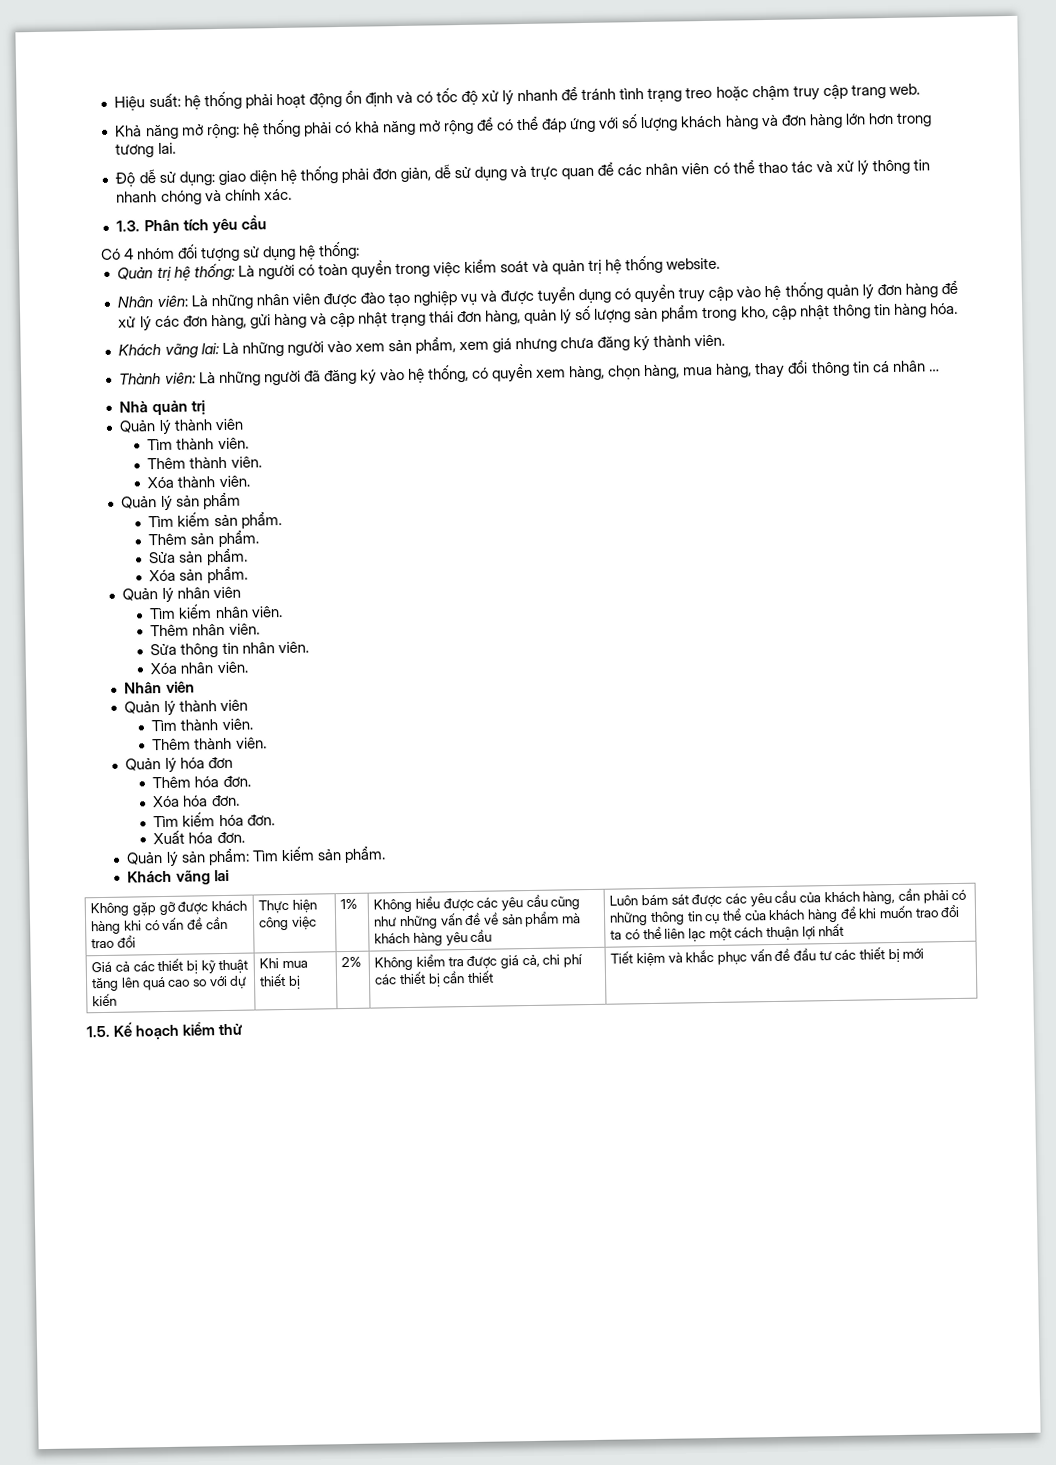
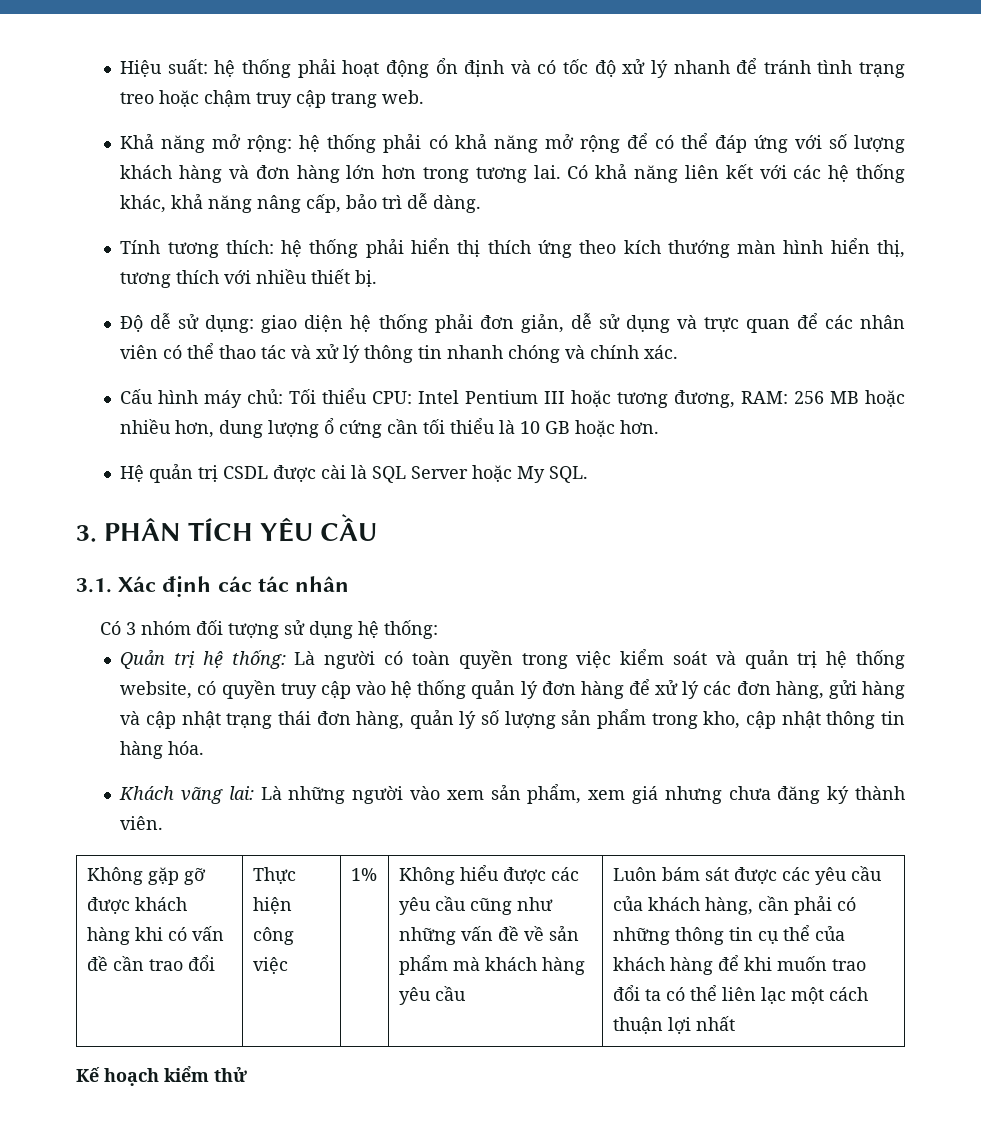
(176, 148) none -> [567,164,905,183] [120,193,482,213] [120,238,905,258] [120,269,378,288] Có khả năng liên kết với các hệ thống khác, khả năng nâng cấp, bảo trì dễ dàng. // Tính tương thích: hệ thống phải hiển thị thích ứng theo kích thướng màn hình hiển thị, tương thích với nhiều thiết bị.
[116,215,267,234] [100,248,134,260] 1.3. Phân tích yêu cầu // Có 4 -> [120,388,905,408] [120,418,660,438] [120,464,589,483] [76,514,378,542] [76,576,350,597] [100,621,137,635] Cấu hình máy chủ: Tối thiểu CPU: Intel Pentium III hoặc tương đương, RAM: 256 MB hoặc nhiều hơn, dung lượng ổ cứng cần tối thiểu là 10 GB hoặc hơn. // Hệ quản trị CSDL được cài là SQL Server hoặc My SQL. // 3. PHÂN TÍCH YÊU CẦU // 3.1. Xác định các tác nhân // Có 3
[666,257,721,270] [117,287,612,310] website. // Nhân viên: Là những nhân viên được đào tạo nghiệp vụ và được tuyển dụng -> [120,681,193,699] website,
[119,360,940,387] [119,400,205,416] [119,418,243,436] [147,437,249,451] [147,456,262,470] [147,475,250,489] [121,492,241,512] [148,512,282,529] [148,530,259,548] [148,548,248,566] [149,566,248,584] [122,586,241,603] [149,604,283,620] [150,623,260,637] [150,641,309,658] [150,661,248,675] [124,681,195,694] [124,699,248,716] [151,718,253,732] [152,737,267,751] [125,756,233,773] [152,775,251,789] [152,794,240,808] [153,812,275,828] [153,830,245,845] [126,846,386,867] [127,869,229,885] // Thành viên: Là những người đã đăng ký vào hệ thống, có quyền xem hàng, chọn hàng, mua hàng, thay đổi thông tin cá nhân … // Nhà quản trị // Quản lý thành viên // Tìm thành viên. // Thêm thành viên. // Xóa thành viên. // Quản lý sản phẩm // Tìm kiếm sản phẩm. // Thêm sản phẩm. // Sửa sản phẩm. // Xóa sản phẩm. // Quản lý nhân viên // Tìm kiếm nhân viên. // Thêm nhân viên. // Sửa thông tin nhân viên. // Xóa nhân viên. // Nhân viên // Quản lý thành viên // Tìm thành viên. // Thêm thành viên. // Quản lý hóa đơn // Thêm hóa đơn. // Xóa hóa đơn. // Tìm kiếm hóa đơn. // Xuất hóa đơn. // Quản lý sản phẩm: Tìm kiếm sản phẩm. // Khách vãng lai -> (164, 823) none
[91,958,249,974] [91,975,248,992] [92,993,118,1007] [259,958,309,969] [259,974,302,989] [341,956,362,968] [374,954,584,971] [374,970,495,987] [610,947,925,967] [86,1025,110,1038] // Giá cả các thiết bị kỹ thuật tăng lên quá cao so với dự kiến | Khi mua thiết bị | 2% | Không kiểm tra được giá cả, chi phí các thiết bị cần thiết | Tiết kiệm và khắc phục vấn đề đầu tư các thiết bị mới // 1.5. -> (735, 1023) //

